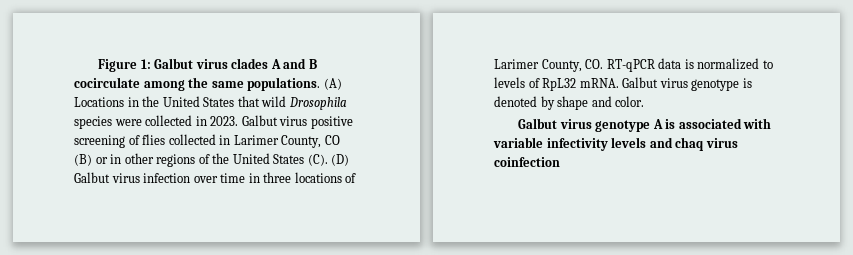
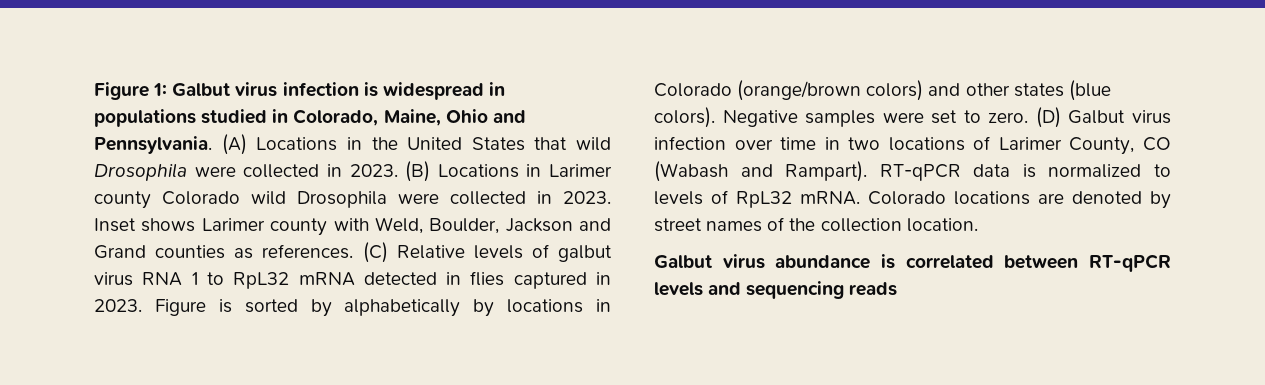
[231,58,317,69] [74,77,321,91] clades A and B cocirculate among the same populations. -> [282,82,505,100] [94,109,526,127] [94,136,212,154] infection is widespread in populations studied in Colorado, Maine, Ohio and Pennsylvania.
[74,115,353,129] [74,134,340,148] [74,153,328,167] species were collected in 2023. Galbut virus positive screening of flies collected in Larimer County, CO (B) or in other regions of the United States (C). -> [194,161,612,182] [94,191,611,209] [94,217,611,236] [94,242,612,263] [94,271,611,289] [94,299,611,317] [654,80,1111,101] [654,107,1029,128] were collected in 2023. (B) Locations in Larimer county Colorado wild Drosophila were collected in 2023. Inset shows Larimer county with Weld, Boulder, Jackson and Grand counties as references. (C) Relative levels of galbut virus RNA 1 to RpL32 mRNA detected in flies captured in 2023. Figure is sorted by alphabetically by locations in Colorado (orange/brown colors) and other states (blue colors). Negative samples were set to zero.
[263,172,292,183] three -> [848,137,881,150] two
[585,59,604,69] CO. -> [1143,137,1171,151] [654,161,868,182] CO (Wabash and Rampart).
[622,77,752,91] [494,96,645,110] [517,118,772,132] [493,137,738,151] [494,157,560,167] Galbut virus genotype is denoted by shape and color. // Galbut virus genotype A is associated with variable infectivity levels and chaq virus coinfection -> [868,191,1171,209] [654,217,978,232] [654,254,1171,272] [654,281,898,299] Colorado locations are denoted by street names of the collection location. // Galbut virus abundance is correlated between RT-qPCR levels and sequencing reads

